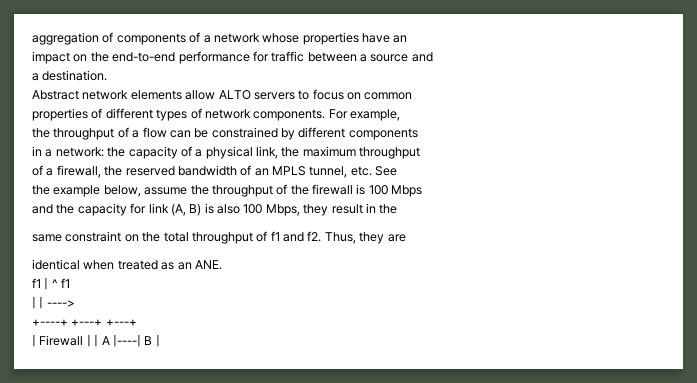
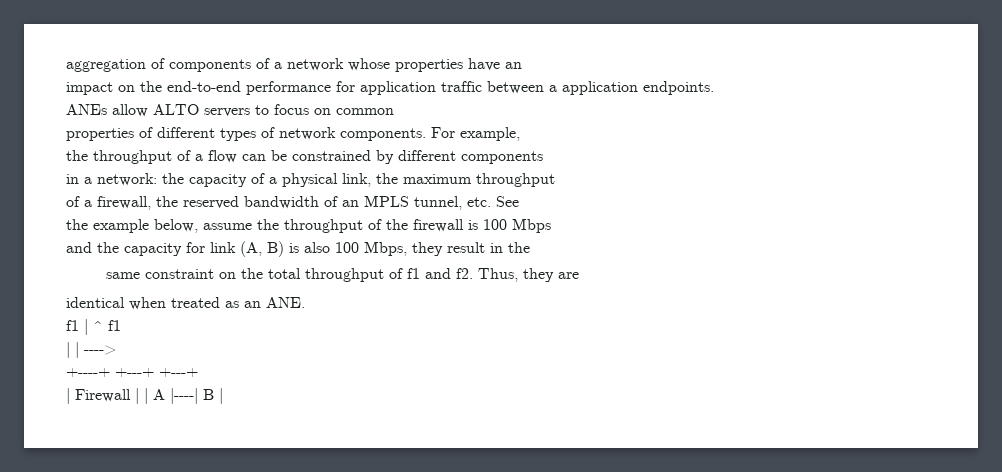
(269, 56) none -> [360,81,436,95] application
[370,52,433,62] [32,70,108,81] [32,90,182,100] source and // a destination. // Abstract network elements -> [562,81,714,95] [66,104,107,115] application endpoints. // ANEs

